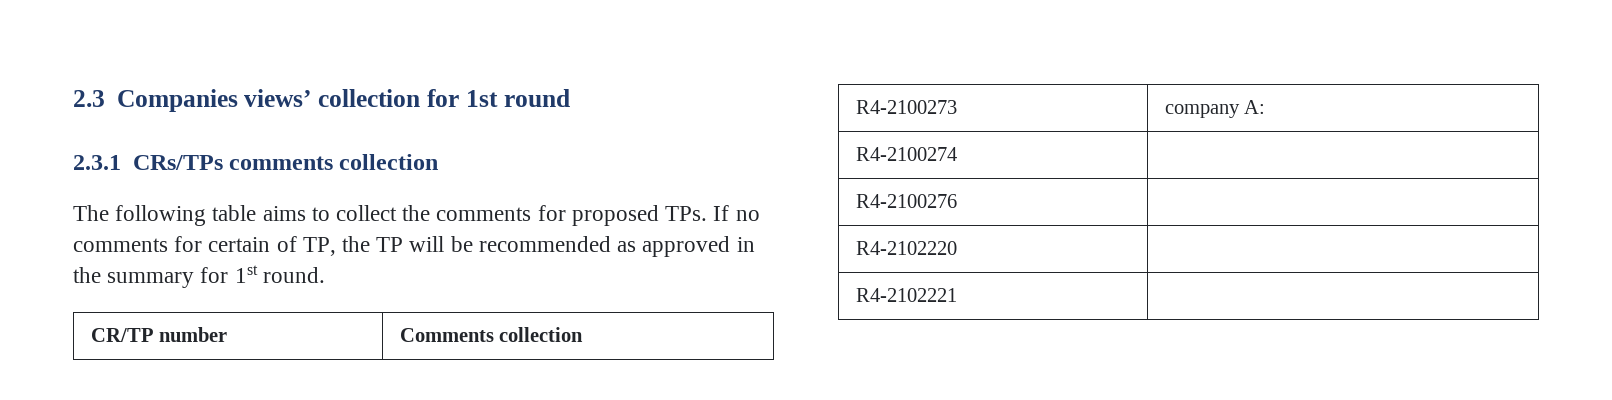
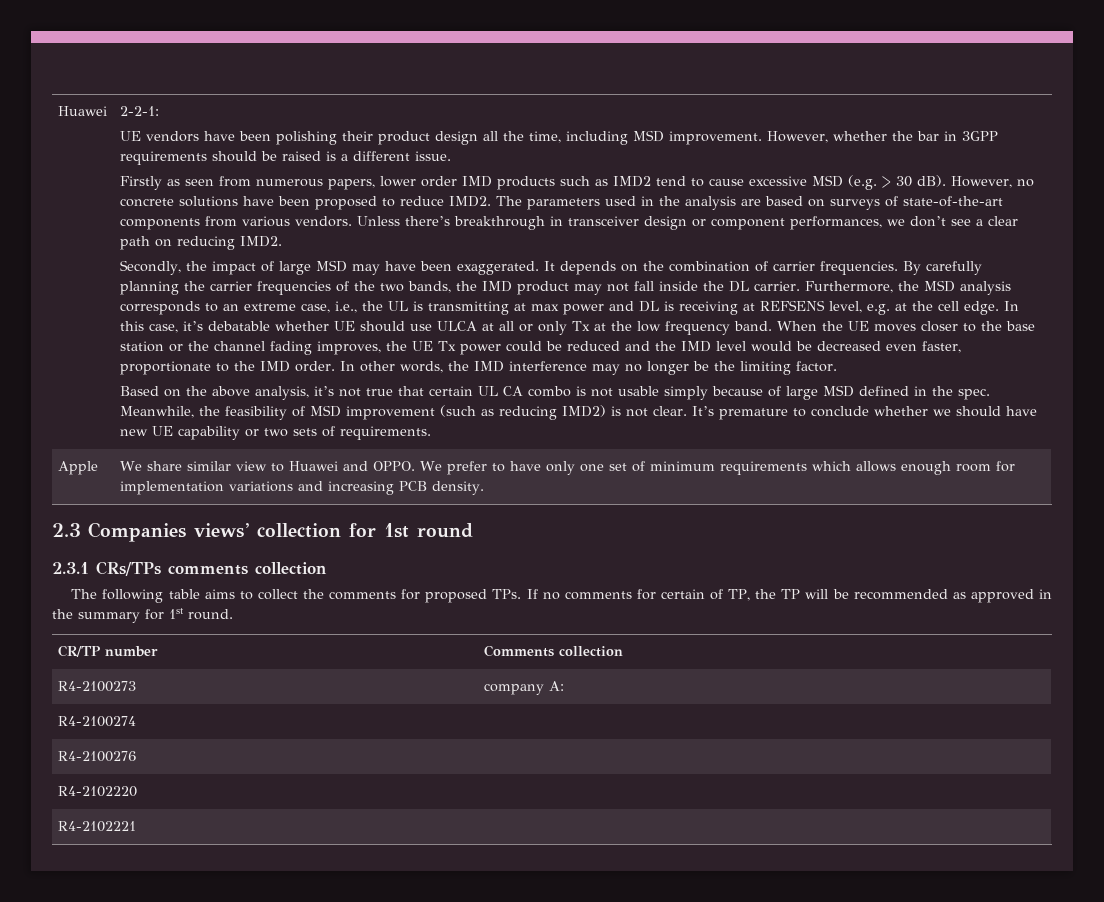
(73, 98) none -> [58,106,108,116] [120,106,160,116] [120,130,999,145] [120,151,452,165] [120,175,1035,190] [120,196,1004,210] [120,216,1019,230] [120,236,283,250] [120,260,983,275] [120,280,1012,295] [120,300,1020,315] [120,321,1036,335] [120,341,962,355] [120,361,838,375] [120,385,991,400] [120,405,1038,420] [120,426,432,440] [58,461,99,475] [120,461,1016,475] [120,481,485,495] Huawei | 2-2-1: // UE vendors have been polishing their product design all the time, including MSD improvement. However, whether the bar in 3GPP requirements should be raised is a different issue. // Firstly as seen from numerous papers, lower order IMD products such as IMD2 tend to cause excessive MSD (e.g. > 30 dB). However, no concrete solutions have been proposed to reduce IMD2. The parameters used in the analysis are based on surveys of state-of-the-art components from various vendors. Unless there’s breakthrough in transceiver design or component performances, we don’t see a clear path on reducing IMD2. // Secondly, the impact of large MSD may have been exaggerated. It depends on the combination of carrier frequencies. By carefully planning the carrier frequencies of the two bands, the IMD product may not fall inside the DL carrier. Furthermore, the MSD analysis corresponds to an extreme case, i.e., the UL is transmitting at max power and DL is receiving at REFSENS level, e.g. at the cell edge. In this case, it’s debatable whether UE should use ULCA at all or only Tx at the low frequency band. When the UE moves closer to the base station or the channel fading improves, the UE Tx power could be reduced and the IMD level would be decreased even faster, proportionate to the IMD order. In other words, the IMD interference may no longer be the limiting factor. // Based on the above analysis, it’s not true that certain UL CA combo is not usable simply because of large MSD defined in the spec. Meanwhile, the feasibility of MSD improvement (such as reducing IMD2) is not clear. It’s premature to conclude whether we should have new UE capability or two sets of requirements. // Apple | We share similar view to Huawei and OPPO. We prefer to have only one set of minimum requirements which allows enough room for implementation variations and increasing PCB density. //

